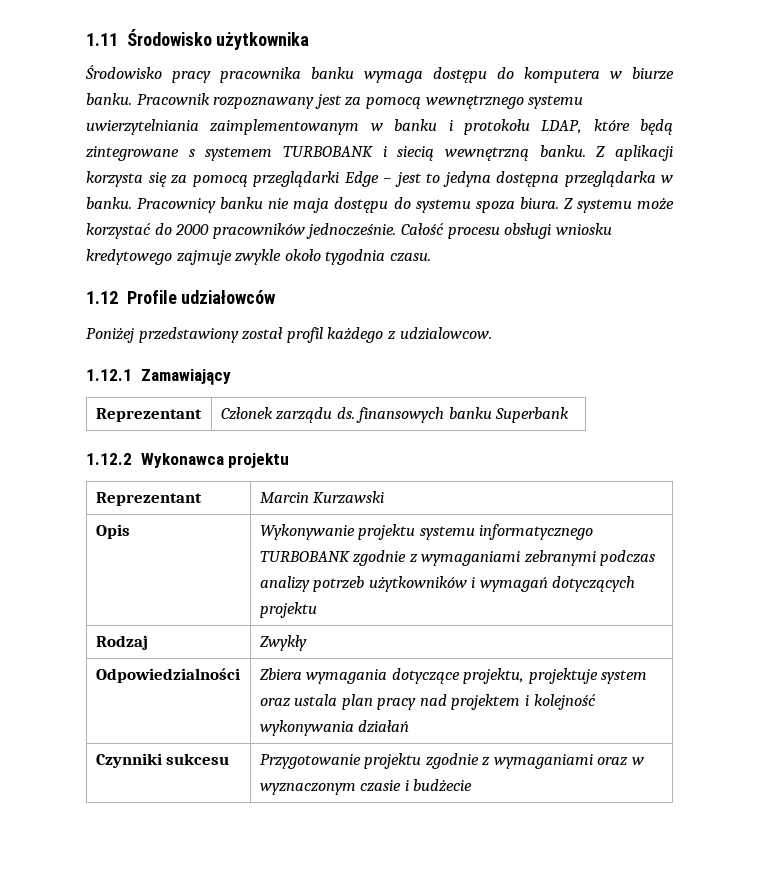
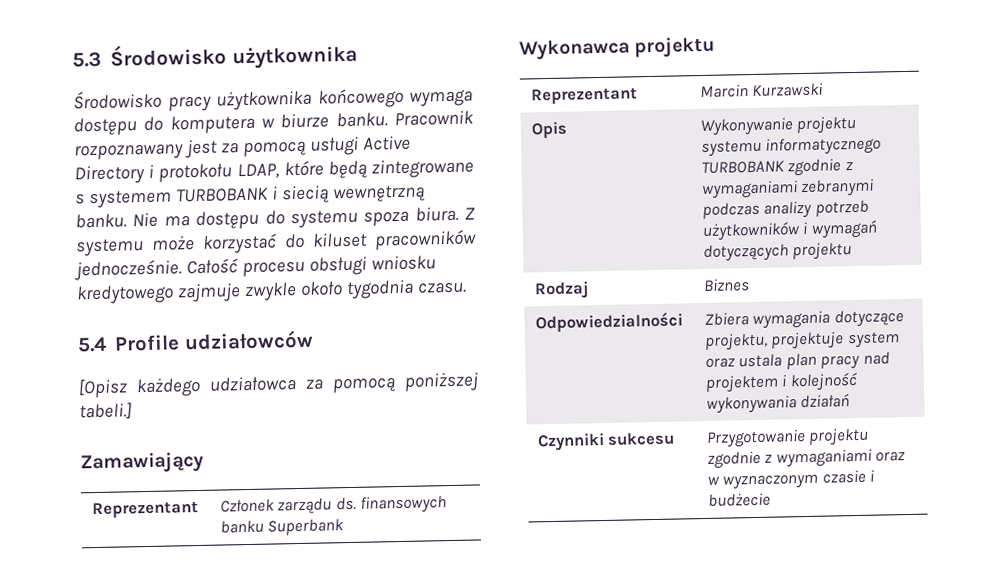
[86,33,118,46] 1.11 -> [72,51,102,68] 5.3
[220,67,354,83] pracownika banku -> [216,87,404,111] użytkownika końcowego
[425,95,584,109] [86,119,438,135] wewnętrznego systemu uwierzytelniania zaimplementowanym w banku -> [308,135,411,156] [74,164,145,185] usługi Active Directory
[596,145,674,161] [86,171,673,187] [86,197,330,213] Z aplikacji korzysta się za pomocą przeglądarki Edge – jest to jedyna dostępna przeglądarka w banku. Pracownicy banku nie maja -> [132,212,190,228] Nie ma
[175,224,210,235] 2000 -> [312,232,368,248] kiluset
[86,291,118,304] 1.12 -> [77,336,107,353] 5.4
[86,327,492,343] [86,369,132,381] Poniżej przedstawiony został profil każdego z udzialowcow. // 1.12.1 -> [78,371,479,399] [79,402,132,420] [Opisz każdego udziałowca za pomocą poniższej tabeli.] //
[86,453,132,465] 1.12.2 -> (345, 527) none
[259,635,307,651] Zwykły -> [702,278,750,292] Biznes

